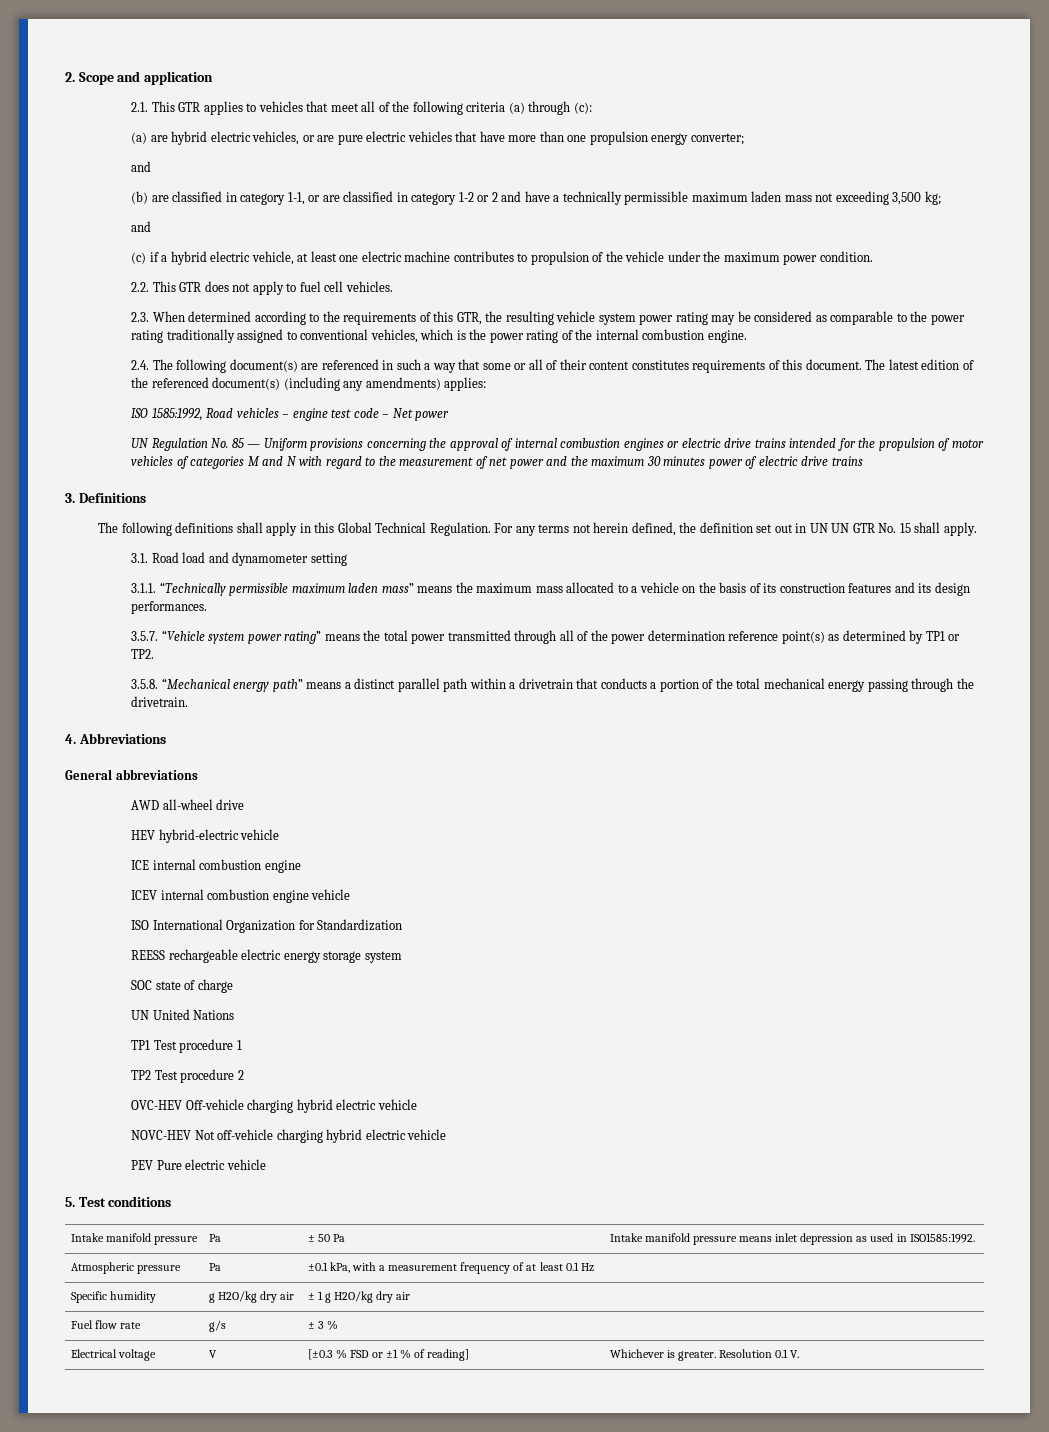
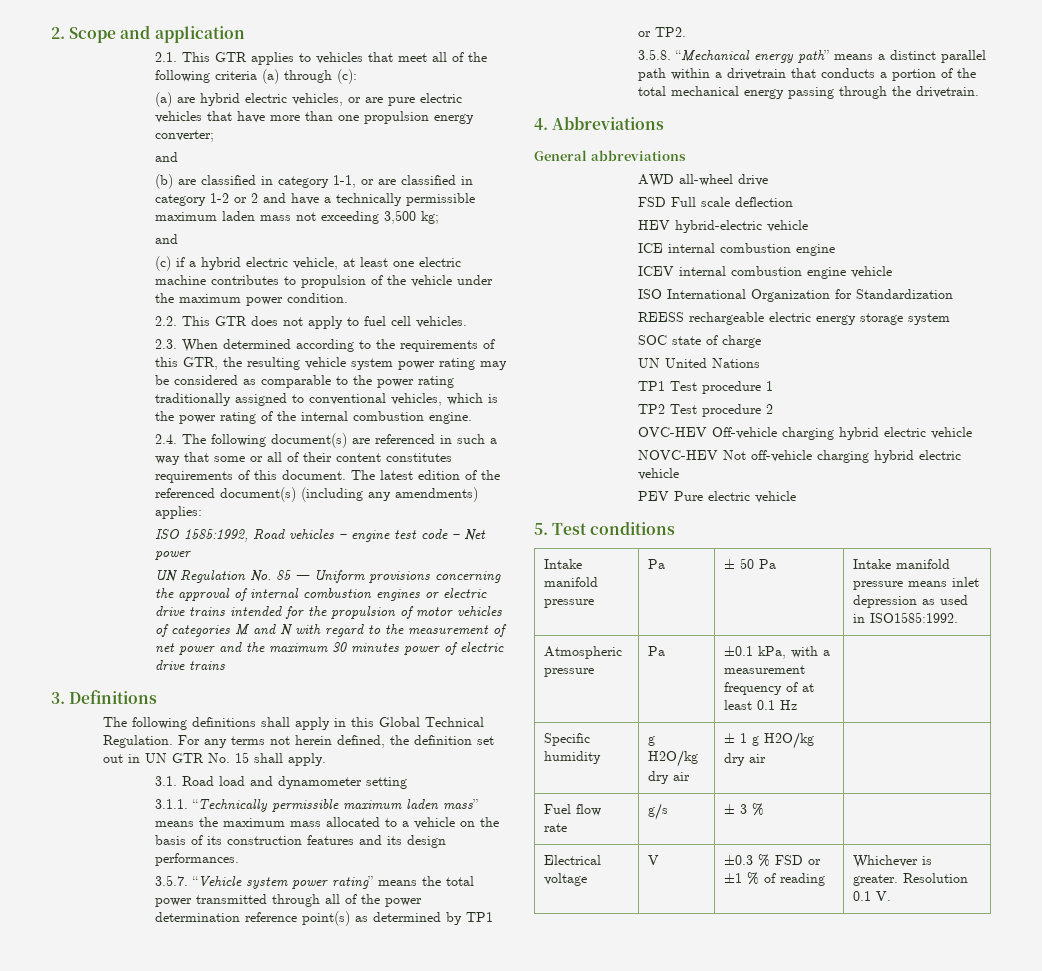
[831,523,850,533] UN -> (167, 758) none
(245, 804) none -> [637,197,793,207] // FSD Full scale deflection
[307,1349,333,1360] [±0.3 -> [724,855,754,865] ±0.3
[427,1349,470,1361] reading] -> [780,873,826,886] reading

